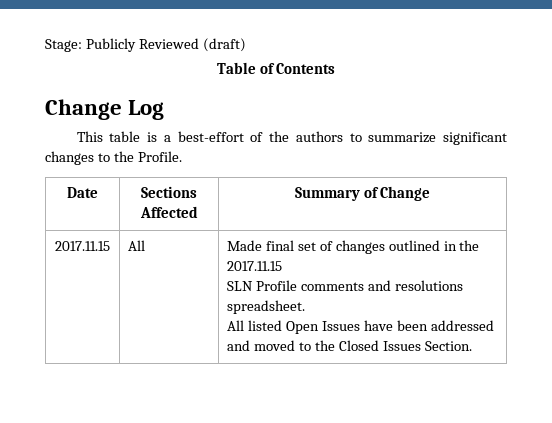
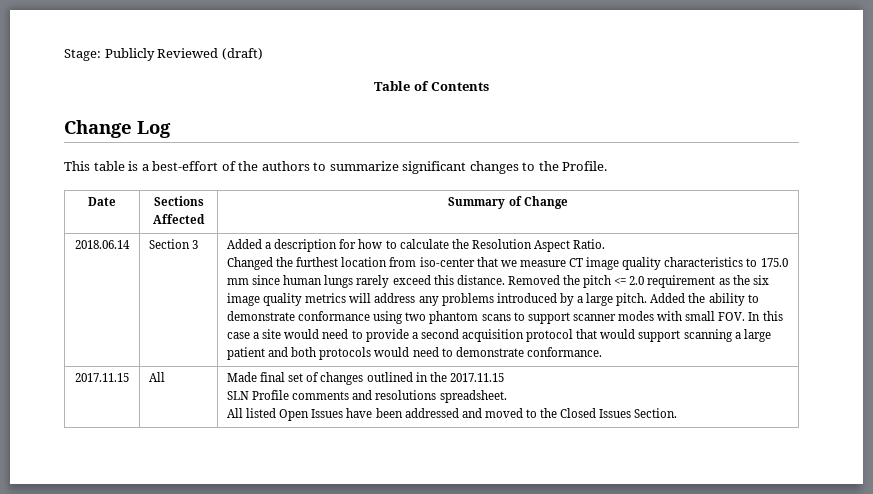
(431, 193) none -> [75,240,130,249] [149,239,199,249] [227,239,606,252] [227,257,788,270] [227,275,769,288] [227,293,759,306] [227,311,783,324] [227,329,771,342] [227,347,602,360] // 2018.06.14 | Section 3 | Added a description for how to calculate the Resolution Aspect Ratio. // Changed the furthest location from iso-center that we measure CT image quality characteristics to 175.0 mm since human lungs rarely exceed this distance. Removed the pitch <= 2.0 requirement as the six image quality metrics will address any problems introduced by a large pitch. Added the ability to demonstrate conformance using two phantom scans to support scanner modes with small FOV. In this case a site would need to provide a second acquisition protocol that would support scanning a large patient and both protocols would need to demonstrate conformance.

